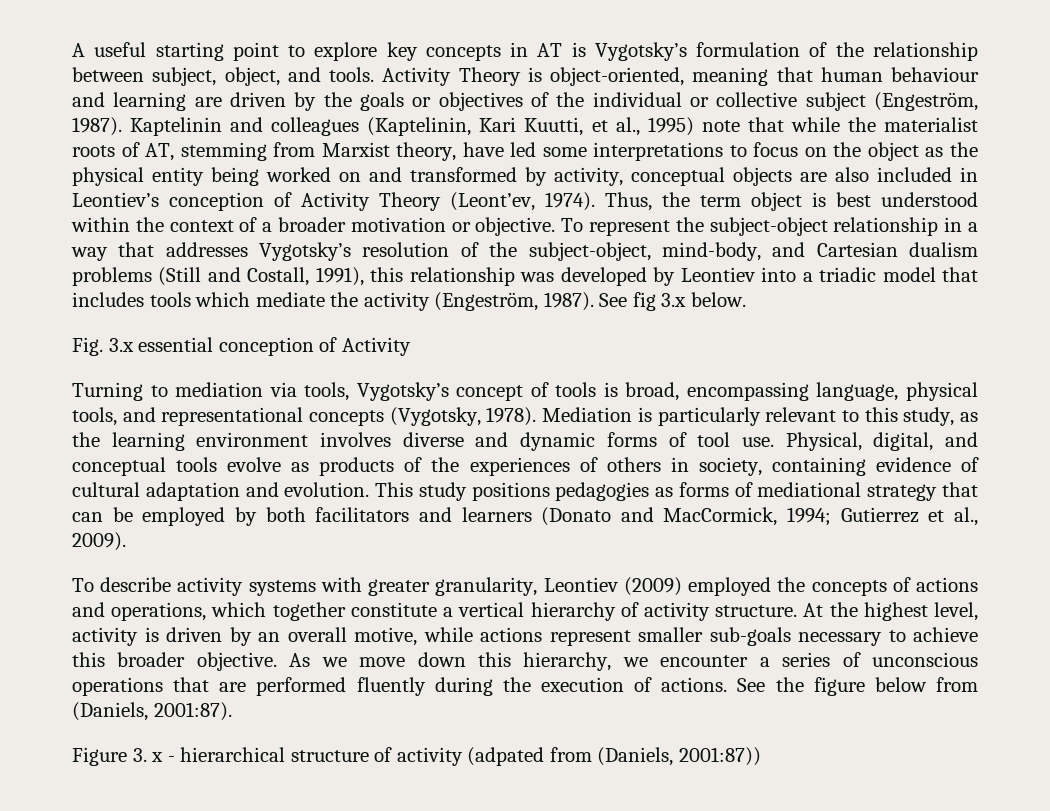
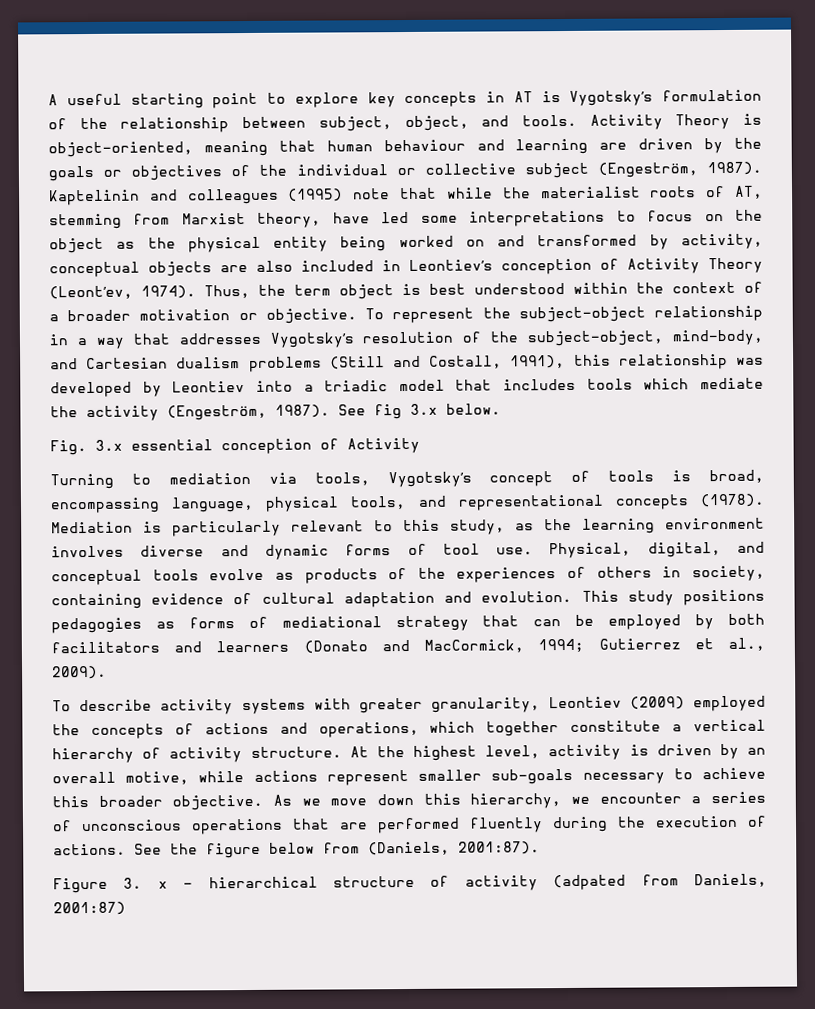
[367,117,694,136] (Kaptelinin, Kari Kuutti, et al., 1995) -> [288,188,344,202] (1995)
[389,407,537,426] (Vygotsky, 1978). -> [700,493,765,508] (1978).
[597,747,761,766] (Daniels, 2001:87)) -> [693,873,767,888] [53,901,126,916] Daniels, 2001:87)

